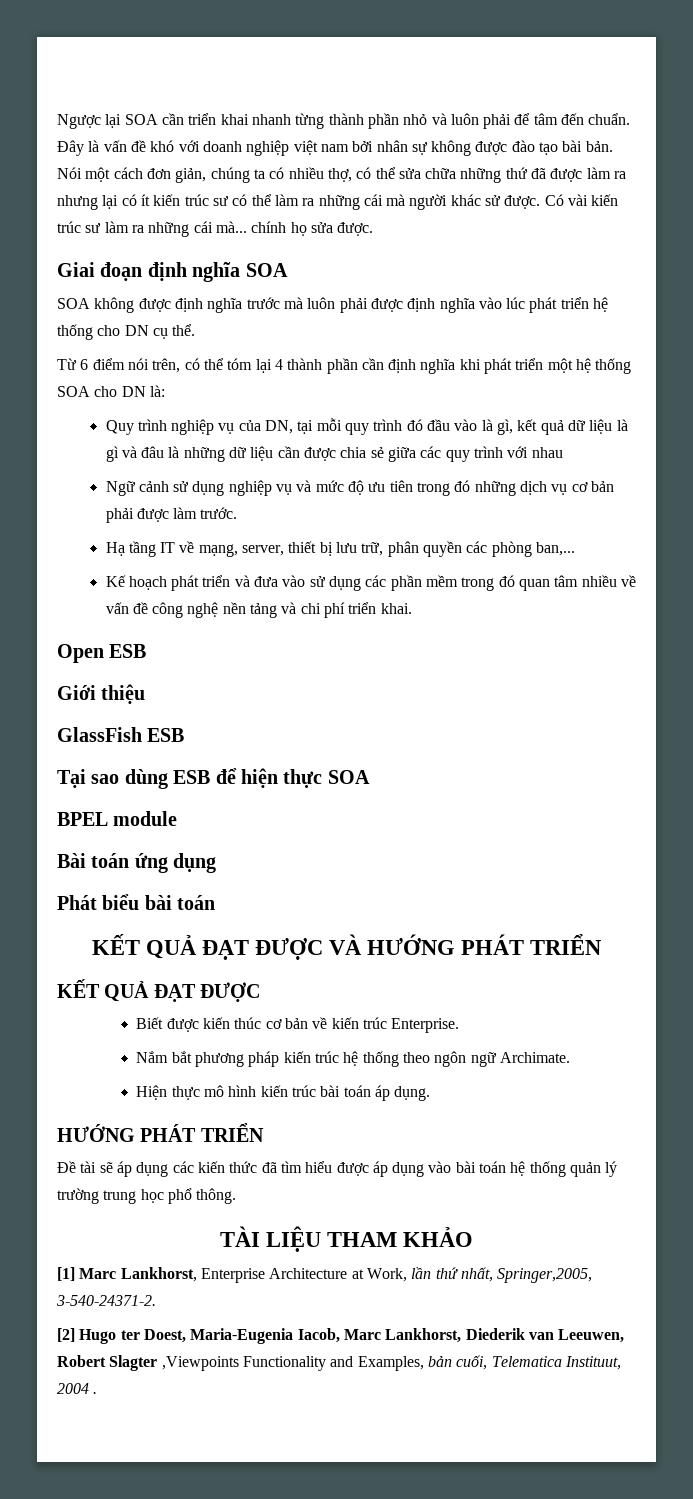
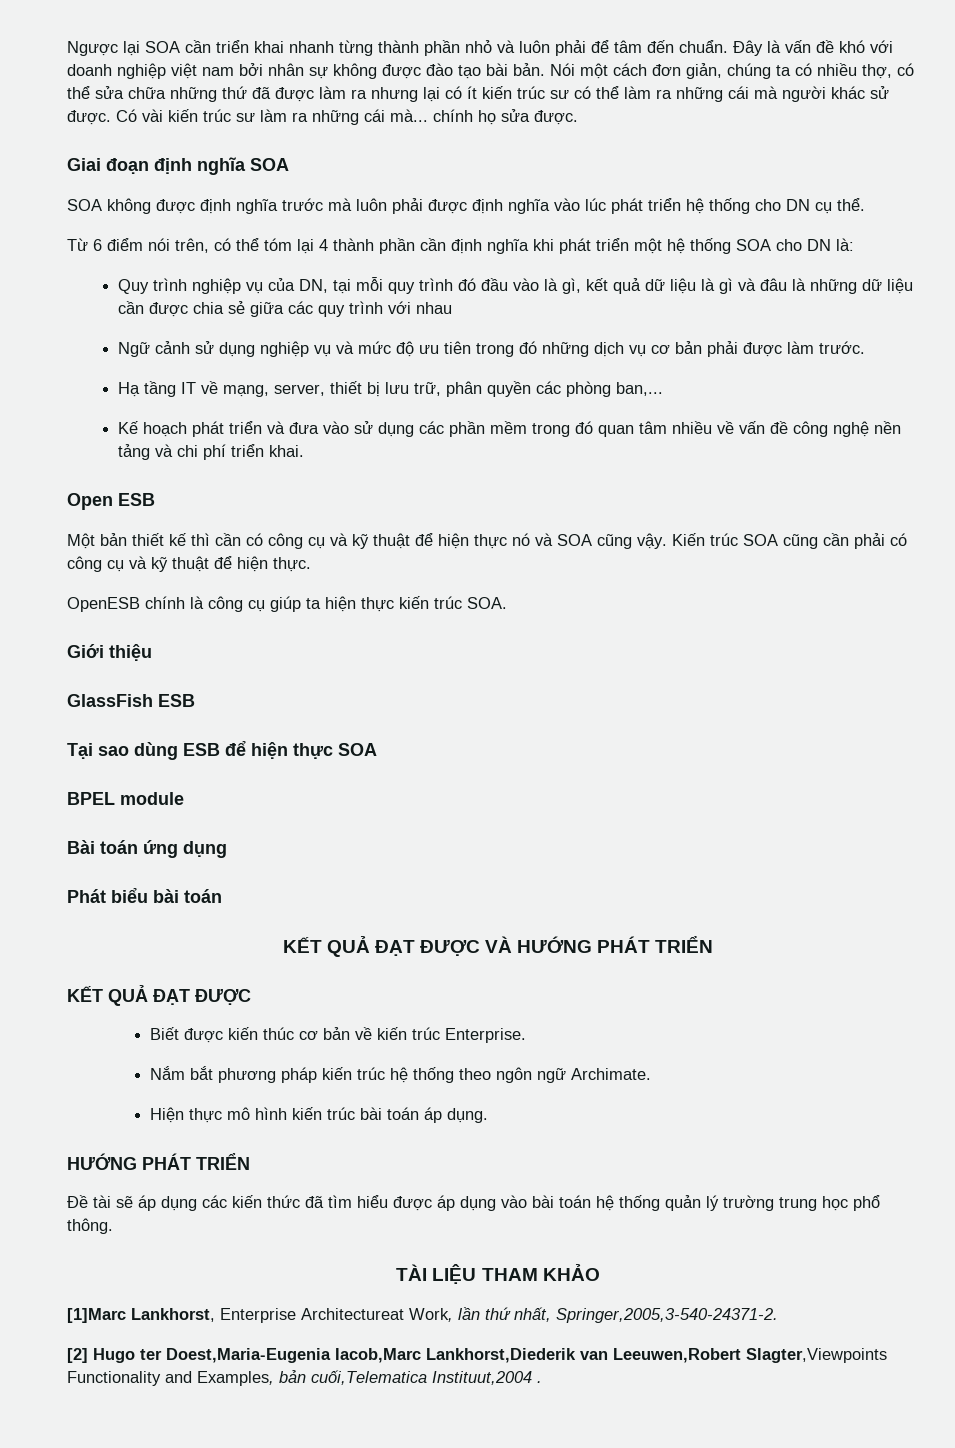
(147, 651) none -> [67,533,907,549] [67,556,311,572] [67,596,507,612] // Một bản thiết kế thì cần có công cụ và kỹ thuật để hiện thực nó và SOA cũng vậy. Kiến trúc SOA cũng cần phải có công cụ và kỹ thuật để hiện thực. // OpenESB chính là công cụ giúp ta hiện thực kiến trúc SOA.
[57,1267,364,1283] [1] Marc Lankhorst, Enterprise Architecture at -> [67,1308,404,1323] [1]Marc Lankhorst, Enterprise Architectureat
[497,1268,593,1283] [56,1295,156,1306] Springer,2005, 3-540-24371-2. -> [556,1308,778,1323] Springer,2005,3-540-24371-2.
[143,1328,625,1344] [57,1355,621,1371] [57,1383,89,1394] Doest, Maria-Eugenia Iacob, Marc Lankhorst, Diederik van Leeuwen, Robert Slagter ,Viewpoints Functionality and Examples, bản cuối, Telematica Instituut, 2004 -> [166,1348,887,1363] [67,1370,532,1386] Doest,Maria-Eugenia Iacob,Marc Lankhorst,Diederik van Leeuwen,Robert Slagter,Viewpoints Functionality and Examples, bản cuối,Telematica Instituut,2004

